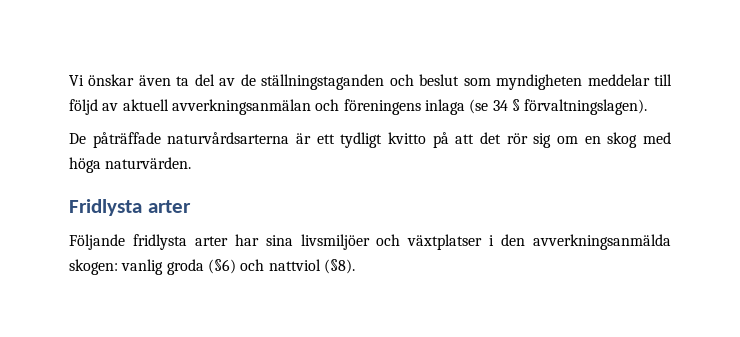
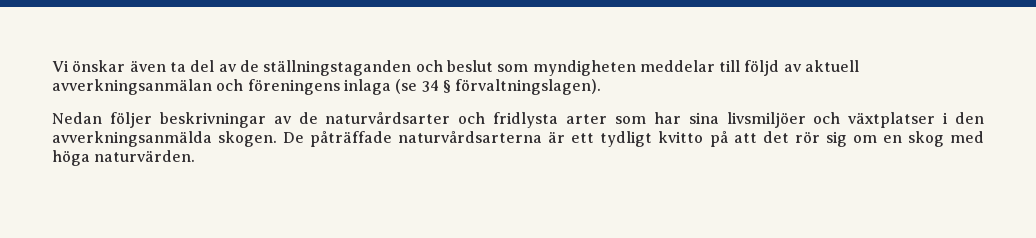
(648, 107) none -> [52,112,984,128] [52,131,278,147] Nedan följer beskrivningar av de naturvårdsarter och fridlysta arter som har sina livsmiljöer och växtplatser i den avverkningsanmälda skogen.
[69,199,191,216] [69,234,672,250] [69,259,355,275] // Fridlysta arter // Följande fridlysta arter har sina livsmiljöer och växtplatser i den avverkningsanmälda skogen: vanlig groda (§6) och nattviol (§8). -> (196, 156) none

